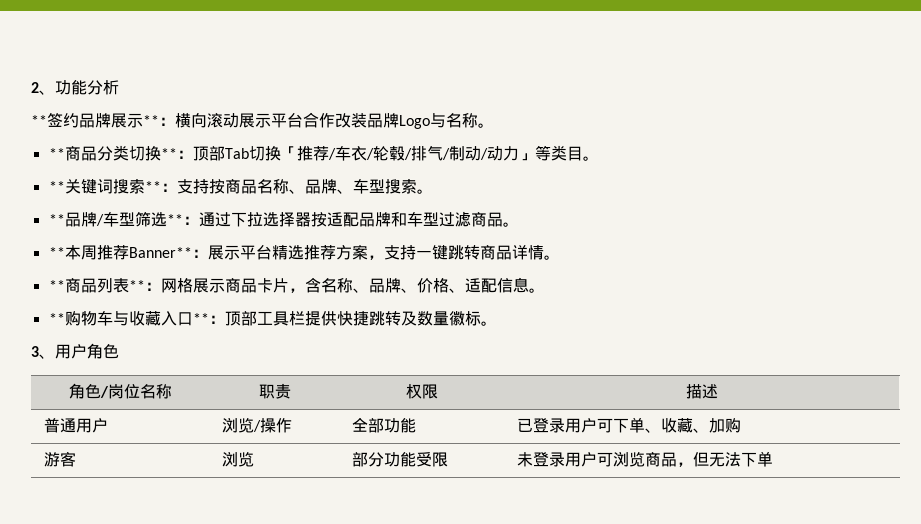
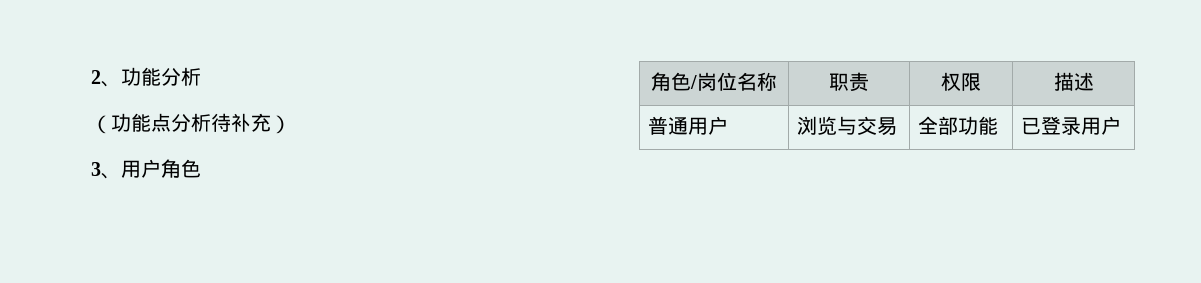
[31,112,494,129] [48,145,599,161] [48,179,433,194] [48,211,519,227] [48,245,560,260] [48,277,545,293] [48,311,497,326] **签约品牌展示**：横向滚动展示平台合作改装品牌Logo与名称。 // **商品分类切换**：顶部Tab切换「推荐/车衣/轮毂/排气/制动/动力」等类目。 // **关键词搜索**：支持按商品名称、品牌、车型搜索。 // **品牌/车型筛选**：通过下拉选择器按适配品牌和车型过滤商品。 // **本周推荐Banner**：展示平台精选推荐方案，支持一键跳转商品详情。 // **商品列表**：网格展示商品卡片，含名称、品牌、价格、适配信息。 // **购物车与收藏入口**：顶部工具栏提供快捷跳转及数量徽标。 -> [91,113,291,134] （功能点分析待补充）
[252,418,292,433] /操作 -> [837,116,898,136] 与交易
[596,417,741,433] [43,451,76,467] [221,451,254,467] [351,452,448,467] [516,451,773,467] 可下单、收藏、加购 // 游客 | 浏览 | 部分功能受限 | 未登录用户可浏览商品，但无法下单 -> (1122, 125) none

